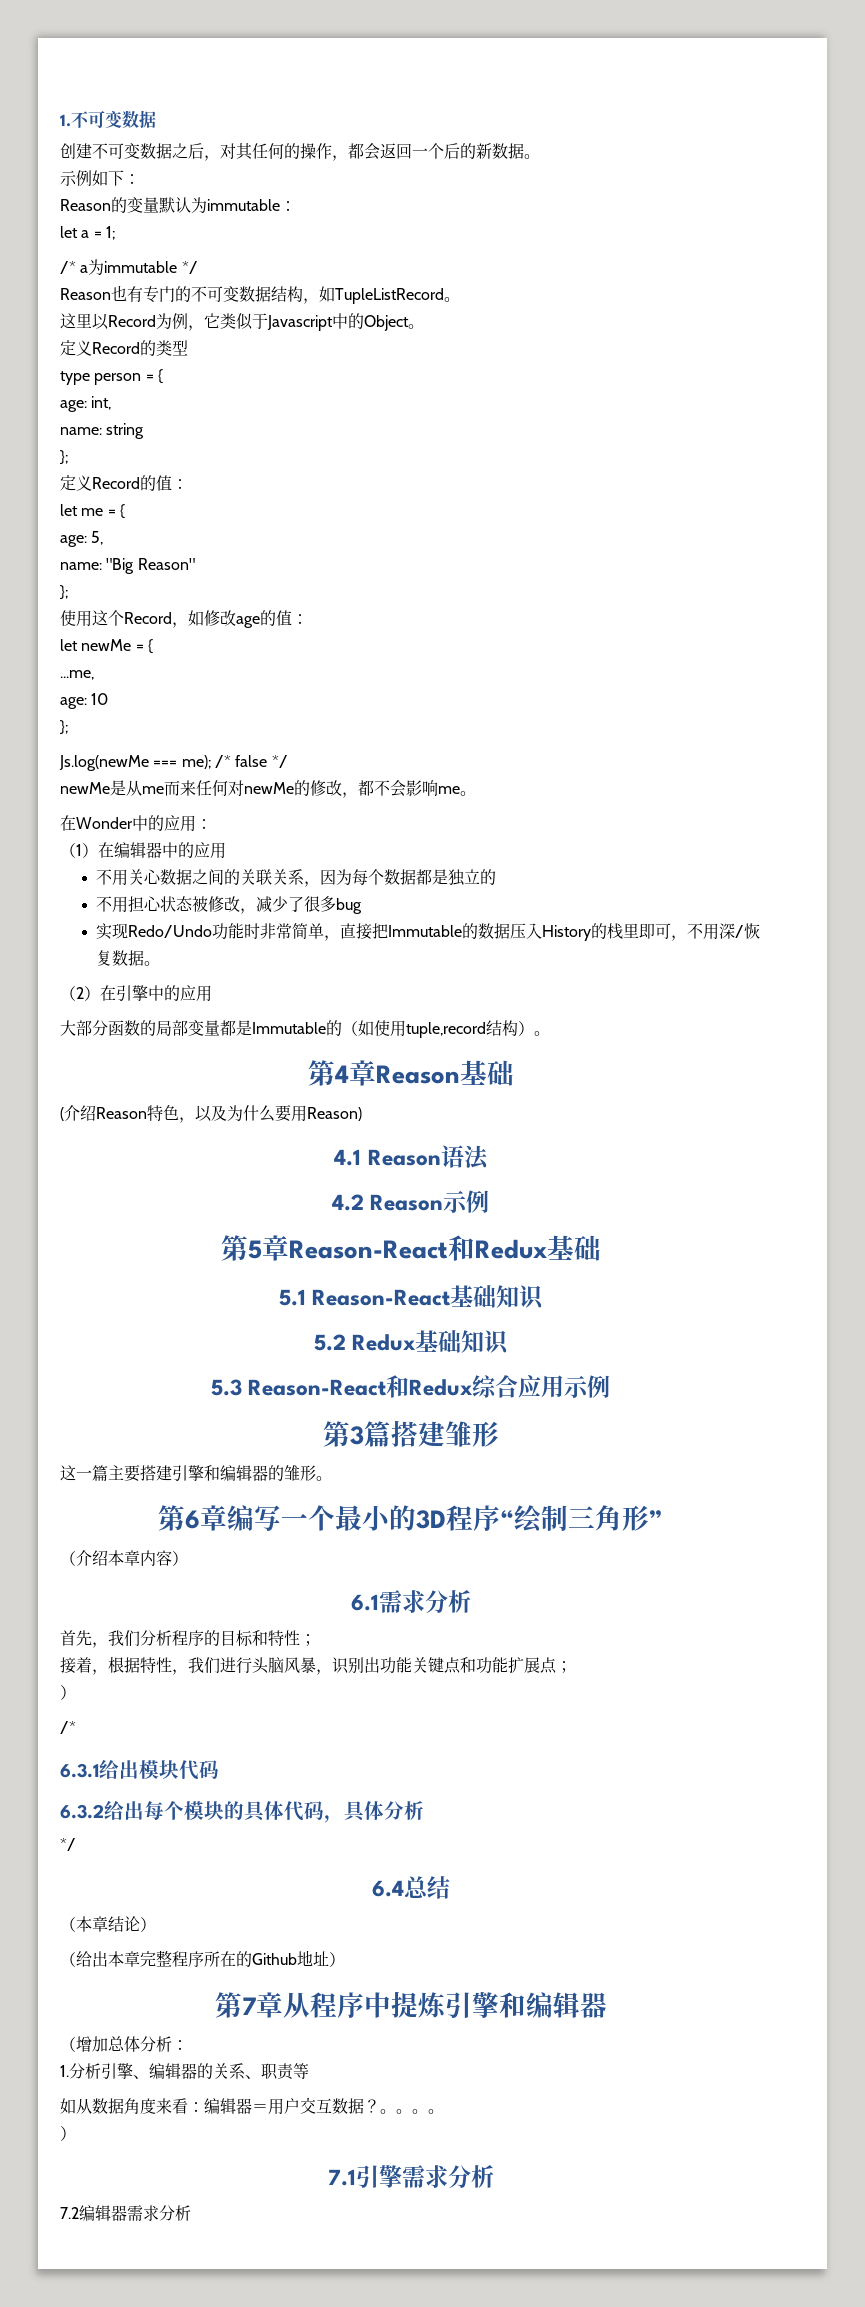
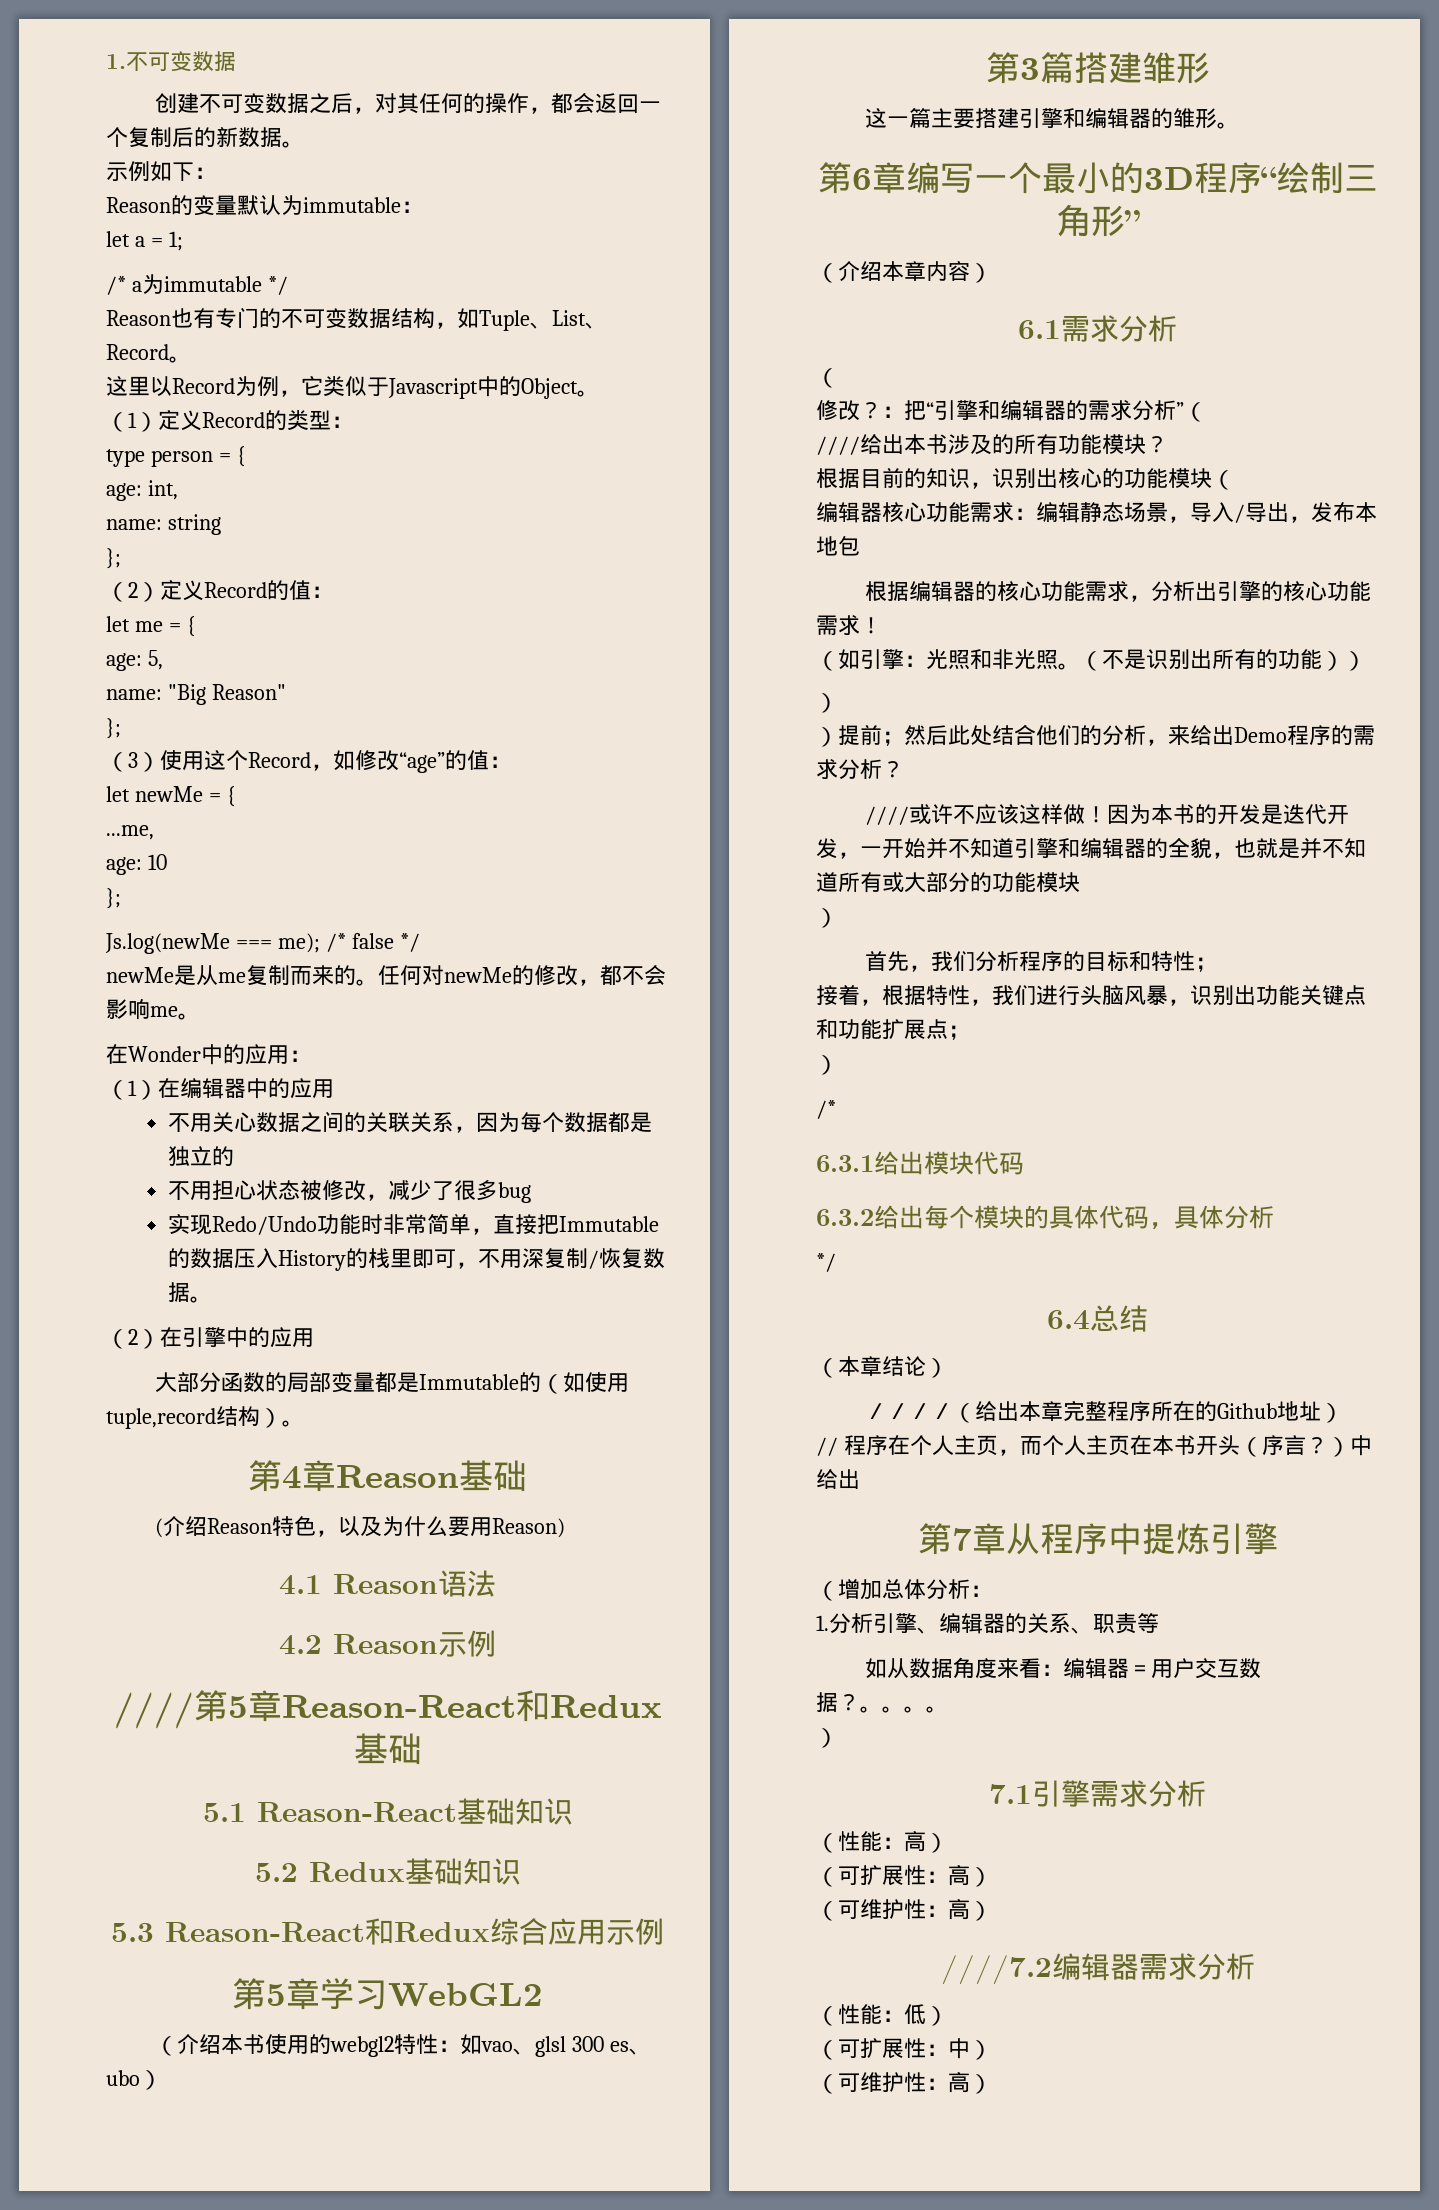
(444, 151) none -> [128,127,172,148] 复制
[335,288,444,304] TupleListRecord -> [479,310,607,331] [106,344,169,360] Tuple、List、Record
(424, 326) none -> [106,412,158,432] （1）
(188, 348) none -> [331,416,353,428] ：
(68, 457) none -> [106,582,160,602] （2）
(68, 592) none -> [106,752,160,772] （3）
[236,616,260,628] age -> [399,752,445,773] “age”
[164,780,196,796] 而来 -> [246,965,378,986] 复制而来的。
(736, 931) none -> [544,1248,589,1269] 复制
(490, 1201) none -> [113,1692,194,1729] ////
(611, 1386) none -> [232,1978,543,2010] [154,2034,651,2057] [106,2070,162,2090] // 第5章学习WebGL2 // （介绍本书使用的webgl2特性：如vao、glsl 300 es、ubo）
(471, 1601) none -> [816,368,838,388] [816,400,1206,422] [816,434,1168,455] [816,467,1234,490] [816,502,1377,523] [816,536,860,556] [864,581,1371,602] [816,615,882,636] [816,649,1366,671] [816,693,838,713] [816,724,1375,747] [816,759,904,780] [864,804,1349,825] [816,838,1366,859] [816,872,1080,893] [816,908,838,928] // （ // 修改？：把“引擎和编辑器的需求分析”（ // ////给出本书涉及的所有功能模块？ // 根据目前的知识，识别出核心的功能模块（ // 编辑器核心功能需求：编辑静态场景，导入/导出，发布本地包 // 根据编辑器的核心功能需求，分析出引擎的核心功能需求！ // （如引擎：光照和非光照。（不是识别出所有的功能）） // ） // ）提前；然后此处结合他们的分析，来给出Demo程序的需求分析？ // ////或许不应该这样做！因为本书的开发是迭代开发，一开始并不知道引擎和编辑器的全貌，也就是并不知道所有或大部分的功能模块 // ）
(156, 1924) none -> [864,1403,953,1419] ／／／／
(345, 1959) none -> [816,1435,1372,1457] [816,1469,860,1489] // // 程序在个人主页，而个人主页在本书开头（序言？）中给出
[498,1992,607,2018] 和编辑器 -> (1278, 1539) none
[60,2205,191,2221] 7.2编辑器需求分析 -> [816,1831,948,1853] [816,1865,992,1887] [816,1899,992,1921] [940,1953,1255,1985] [816,2004,948,2026] [816,2038,992,2060] [816,2072,992,2094] （性能：高） // （可扩展性：高） // （可维护性：高） // ////7.2编辑器需求分析 // （性能：低） // （可扩展性：中） // （可维护性：高）

